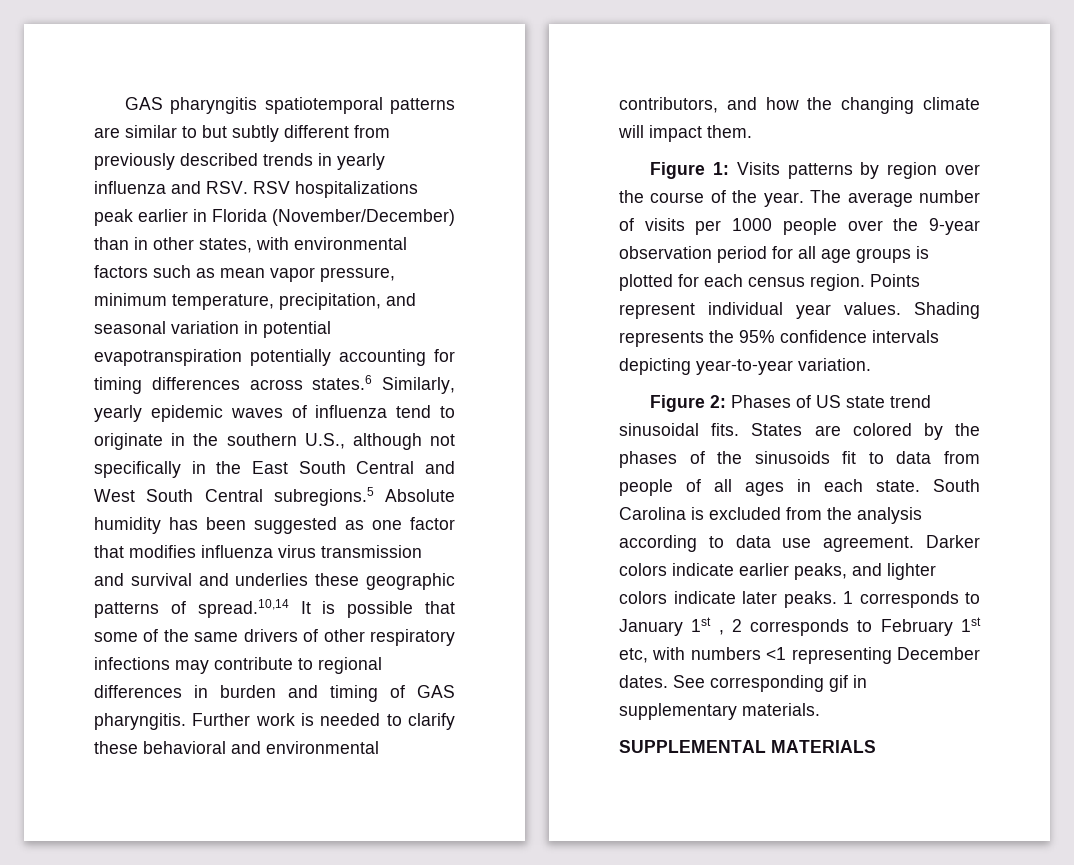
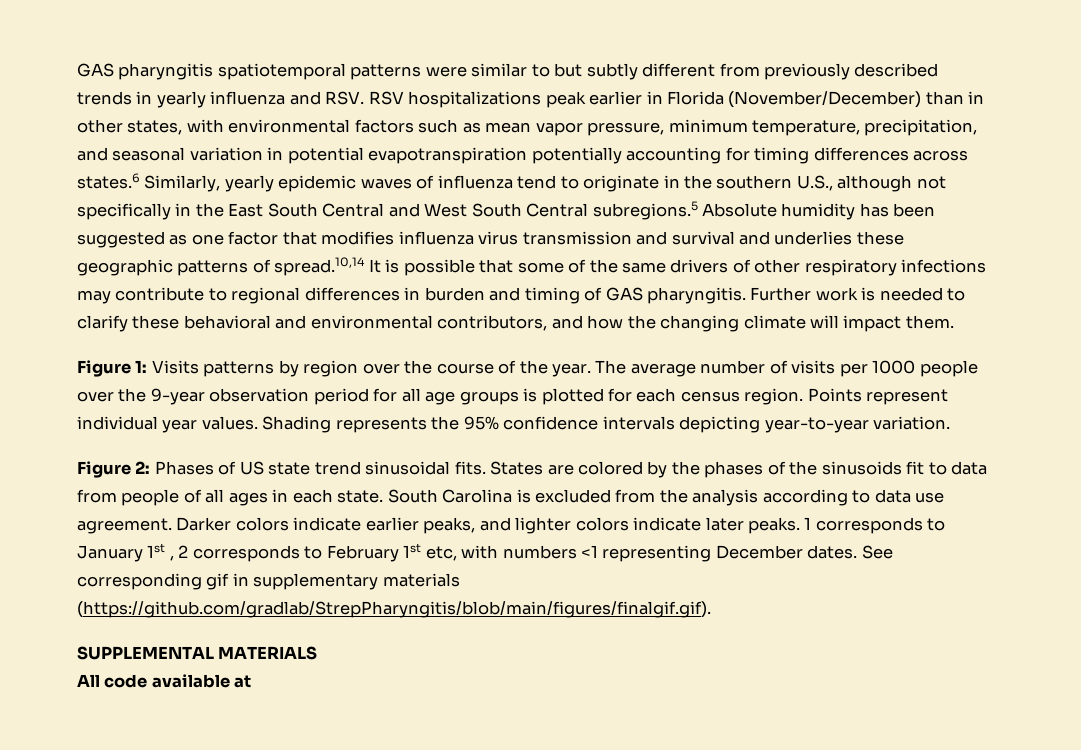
[94,127,120,138] are -> [425,66,467,77] were
[742,703,820,716] materials. -> [382,573,460,587] [77,601,711,618] materials (https://github.com/gradlab/StrepPharyngitis/blob/main/figures/finalgif.gif).
(876, 746) none -> [77,674,252,688] // All code available at

